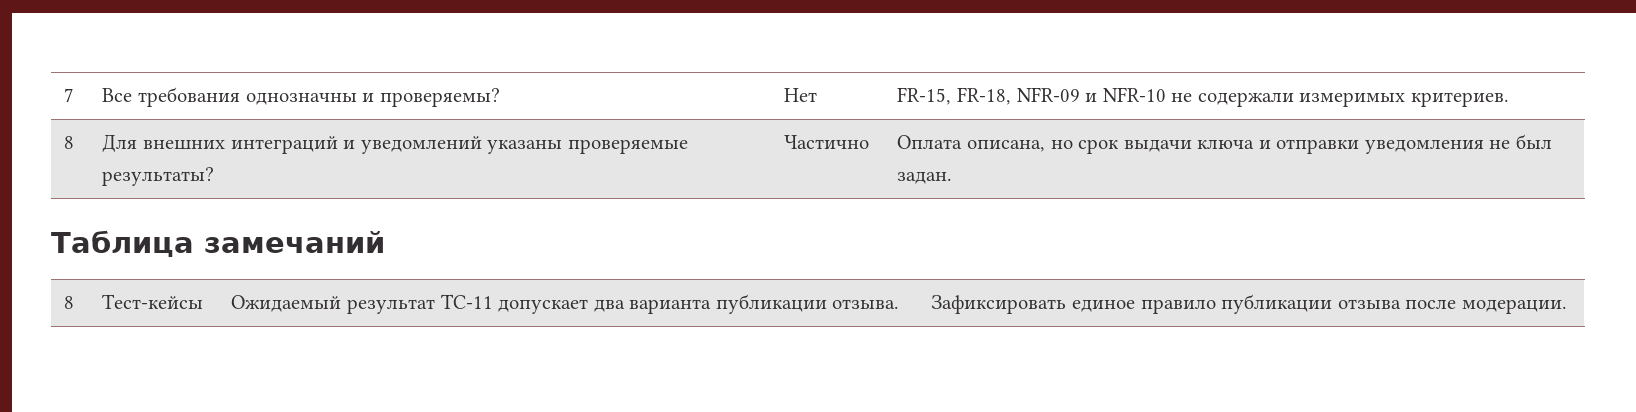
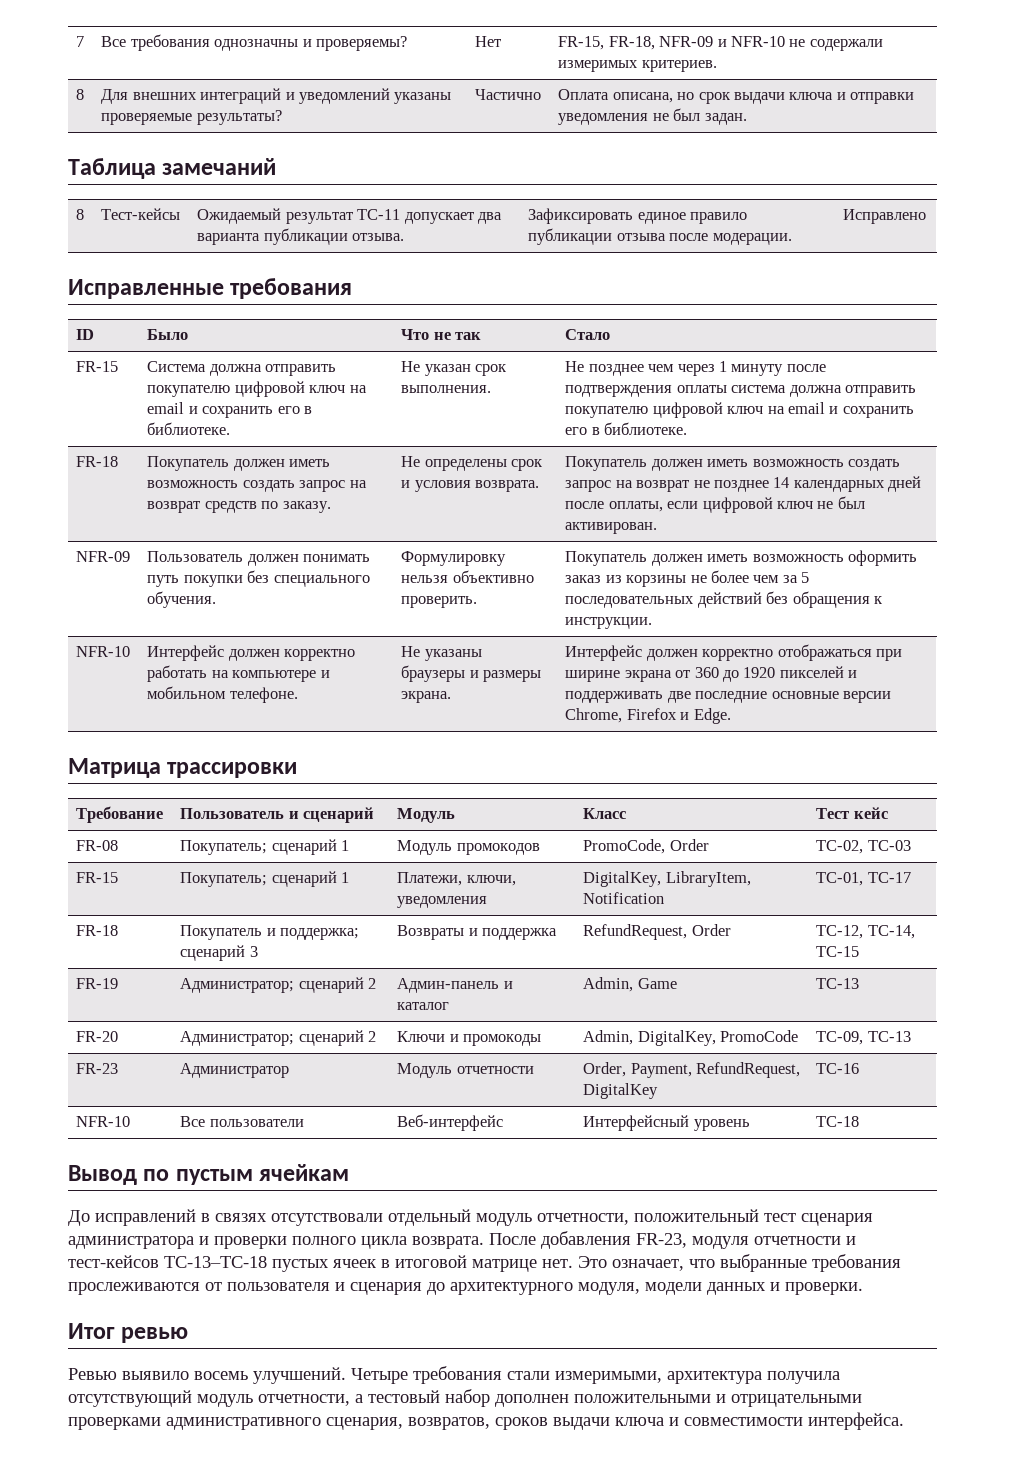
(1567, 306) none -> [843,209,927,224] [68,278,353,299] [76,329,95,340] [147,329,189,340] [401,329,482,340] [565,329,611,340] [76,361,119,372] [147,361,337,376] [147,381,367,397] [147,402,312,418] [147,422,231,435] [401,361,508,376] [401,385,492,393] [565,361,826,376] [565,385,916,397] [565,402,914,418] [565,422,688,435] [76,456,119,467] [147,456,331,471] [147,480,367,492] [147,501,331,513] [401,456,544,471] [401,480,540,492] [565,456,900,471] [565,476,922,492] [565,496,865,513] [565,522,658,534] [76,551,131,562] [147,551,371,566] [147,570,370,587] [147,591,217,608] [401,551,507,566] [401,570,534,583] [401,596,478,608] [565,550,917,566] [565,570,810,587] [565,591,883,608] [565,617,653,629] [76,646,131,657] [147,645,356,661] [147,665,330,682] [147,686,298,703] [401,646,482,661] [401,665,542,682] [401,691,452,703] [565,644,902,661] [565,666,858,682] [565,691,891,703] [565,708,731,724] [68,758,298,778] [76,806,164,823] [180,807,375,823] [397,808,456,823] [583,808,627,819] [816,807,888,819] [76,840,119,851] [180,839,350,855] [397,840,540,855] [583,839,709,854] [816,840,911,854] [76,872,119,883] [180,871,350,887] [397,872,516,886] [397,896,488,908] [583,871,751,887] [583,892,665,904] [816,872,911,886] [76,925,119,936] [180,925,360,940] [180,945,258,961] [397,925,558,940] [583,924,731,940] [816,925,915,939] [816,946,860,957] [76,978,119,989] [180,977,377,993] [397,978,513,993] [397,1002,450,1010] [583,977,677,992] [816,978,860,989] [76,1031,119,1042] [180,1030,377,1046] [397,1031,542,1046] [583,1030,799,1046] [816,1031,911,1045] [76,1063,119,1074] [180,1063,290,1078] [397,1063,534,1078] [583,1062,801,1078] [583,1083,659,1099] [816,1063,860,1074] [76,1116,131,1127] [180,1116,304,1127] [397,1114,504,1131] [583,1115,750,1131] [816,1116,860,1127] [68,1164,350,1185] [68,1209,873,1226] [68,1231,856,1249] [68,1254,901,1272] [68,1282,863,1295] [68,1323,189,1343] [68,1366,840,1384] [68,1389,862,1407] [68,1412,904,1430] | Исправлено // Исправленные требования // ID | Было | Что не так | Стало // FR-15 | Система должна отправить покупателю цифровой ключ на email и сохранить его в библиотеке. | Не указан срок выполнения. | Не позднее чем через 1 минуту после подтверждения оплаты система должна отправить покупателю цифровой ключ на email и сохранить его в библиотеке. // FR-18 | Покупатель должен иметь возможность создать запрос на возврат средств по заказу. | Не определены срок и условия возврата. | Покупатель должен иметь возможность создать запрос на возврат не позднее 14 календарных дней после оплаты, если цифровой ключ не был активирован. // NFR-09 | Пользователь должен понимать путь покупки без специального обучения. | Формулировку нельзя объективно проверить. | Покупатель должен иметь возможность оформить заказ из корзины не более чем за 5 последовательных действий без обращения к инструкции. // NFR-10 | Интерфейс должен корректно работать на компьютере и мобильном телефоне. | Не указаны браузеры и размеры экрана. | Интерфейс должен корректно отображаться при ширине экрана от 360 до 1920 пикселей и поддерживать две последние основные версии Chrome, Firefox и Edge. // Матрица трассировки // Требование | Пользователь и сценарий | Модуль | Класс | Тест кейс // FR-08 | Покупатель; сценарий 1 | Модуль промокодов | PromoCode, Order | TC-02, TC-03 // FR-15 | Покупатель; сценарий 1 | Платежи, ключи, уведомления | DigitalKey, LibraryItem, Notification | TC-01, TC-17 // FR-18 | Покупатель и поддержка; сценарий 3 | Возвраты и поддержка | RefundRequest, Order | TC-12, TC-14, TC-15 // FR-19 | Администратор; сценарий 2 | Админ-панель и каталог | Admin, Game | TC-13 // FR-20 | Администратор; сценарий 2 | Ключи и промокоды | Admin, DigitalKey, PromoCode | TC-09, TC-13 // FR-23 | Администратор | Модуль отчетности | Order, Payment, RefundRequest, DigitalKey | TC-16 // NFR-10 | Все пользователи | Веб-интерфейс | Интерфейсный уровень | TC-18 // Вывод по пустым ячейкам // До исправлений в связях отсутствовали отдельный модуль отчетности, положительный тест сценария администратора и проверки полного цикла возврата. После добавления FR-23, модуля отчетности и тест-кейсов TC-13–TC-18 пустых ячеек в итоговой матрице нет. Это означает, что выбранные требования прослеживаются от пользователя и сценария до архитектурного модуля, модели данных и проверки. // Итог ревью // Ревью выявило восемь улучшений. Четыре требования стали измеримыми, архитектура получила отсутствующий модуль отчетности, а тестовый набор дополнен положительными и отрицательными проверками административного сценария, возвратов, сроков выдачи ключа и совместимости интерфейса.

